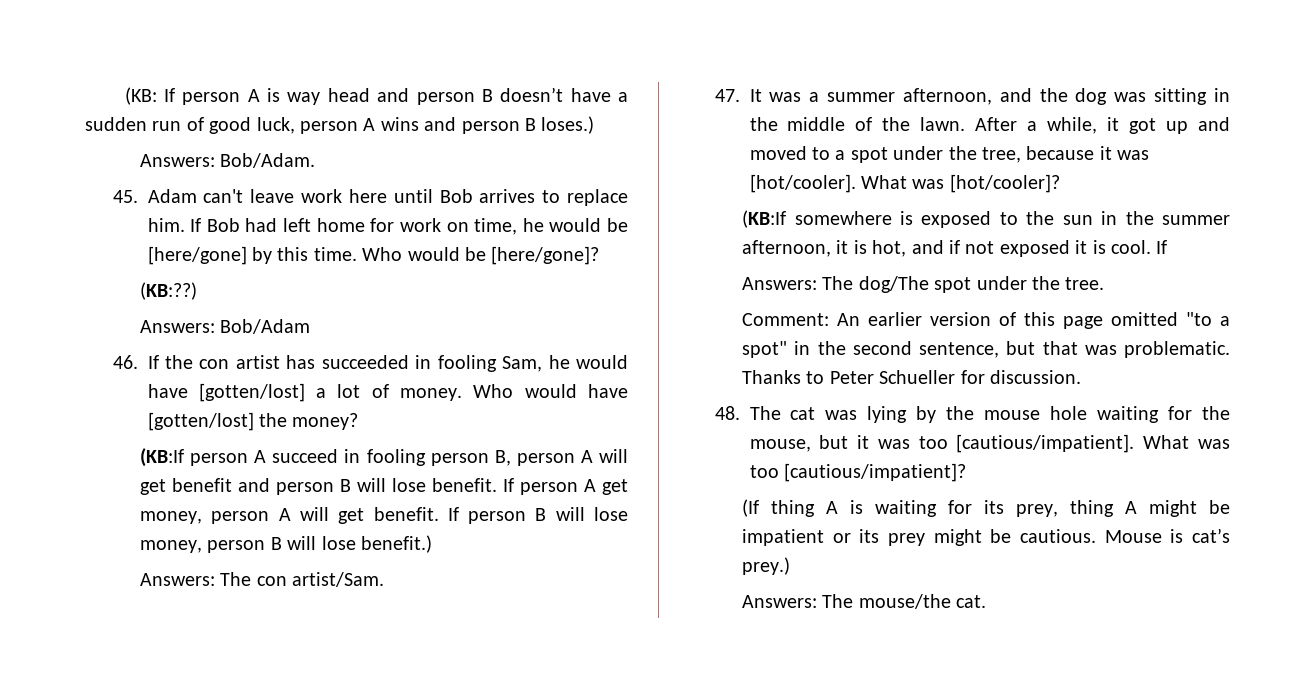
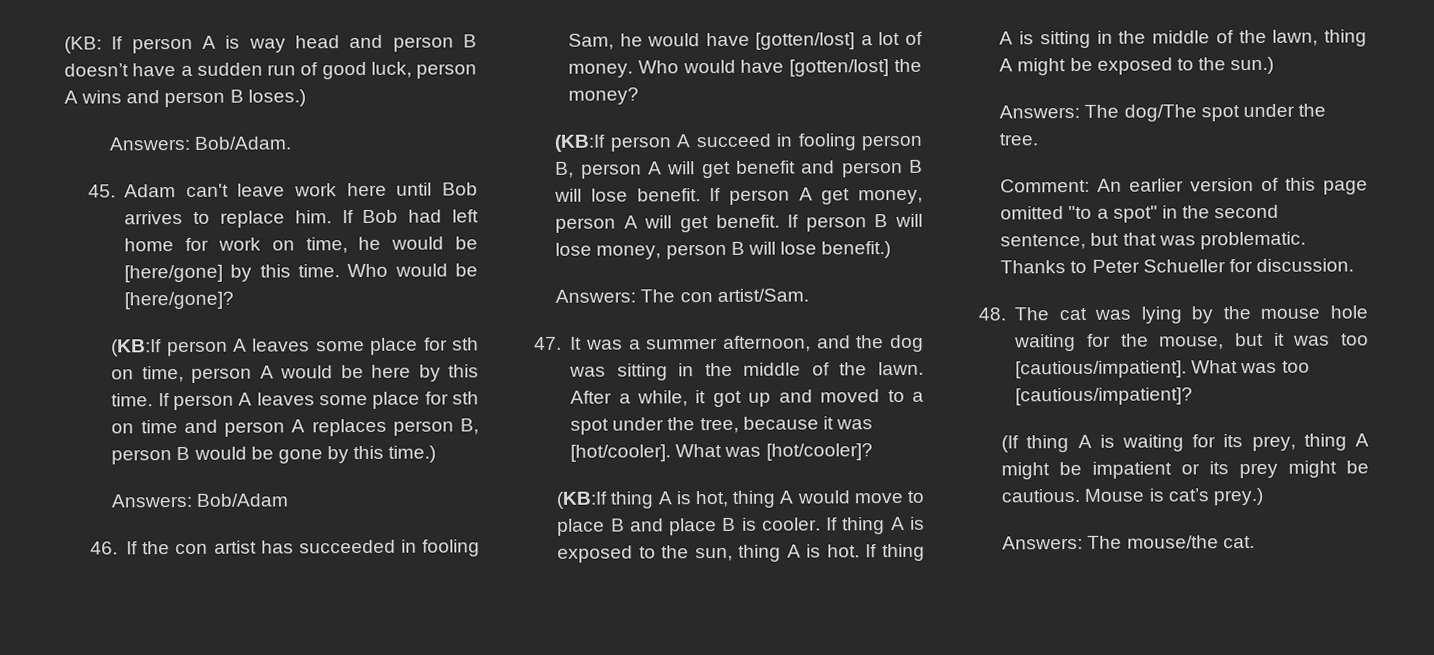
[140,282,198,300] (KB:??) -> [111,337,479,357] [111,364,480,383] [111,391,479,411] [111,418,479,437] [111,445,437,465] (KB:If person A leaves some place for sth on time, person A would be here by this time. If person A leaves some place for sth on time and person A replaces person B, person B would be gone by this time.)
[794,211,1230,228] [742,240,1168,257] somewhere is exposed to the sun in the summer afternoon, it is hot, and if not exposed it is cool. If -> [610,490,924,509] [557,516,925,536] [557,543,925,563] [999,29,1367,49] [999,56,1275,76] thing A is hot, thing A would move to place B and place B is cooler. If thing A is exposed to the sun, thing A is hot. If thing A is sitting in the middle of the lawn, thing A might be exposed to the sun.)

